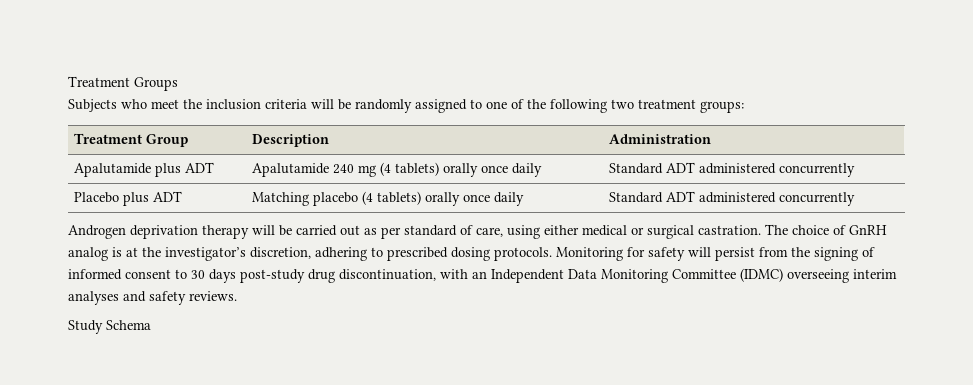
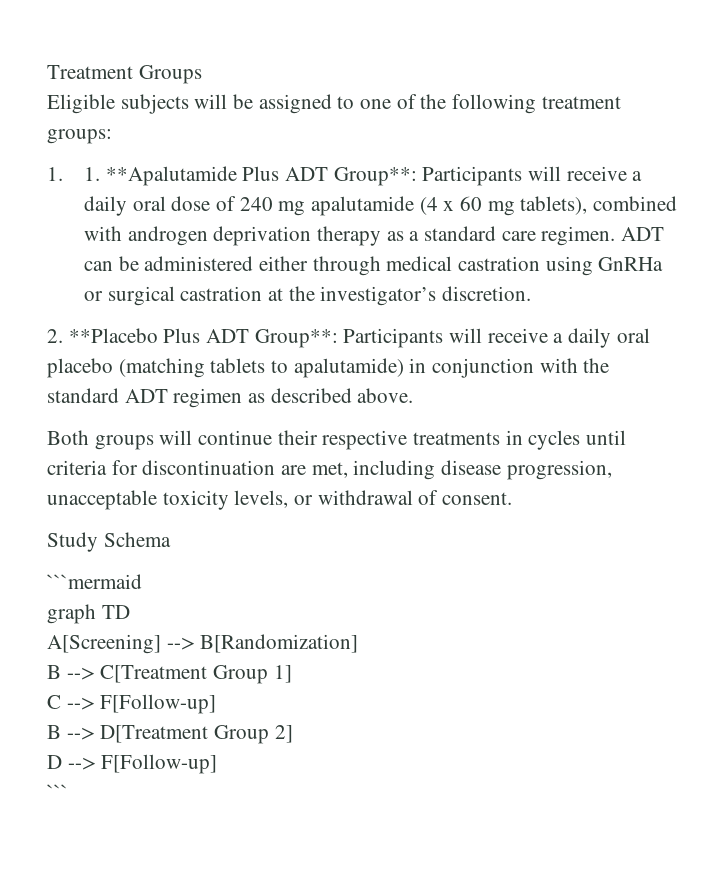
[68,99,412,113] Subjects who meet the inclusion criteria will be randomly -> [47,94,254,114] Eligible subjects will be
[611,99,634,109] two -> (537, 104) none
[73,133,188,147] [251,134,329,147] [608,134,711,144] [73,162,214,177] [251,162,542,177] [608,162,855,177] [73,191,182,206] [251,191,524,206] [608,191,855,206] [68,224,887,239] [68,247,875,261] [68,268,897,283] [68,291,237,305] [68,320,151,334] // Treatment Group | Description | Administration // Apalutamide plus ADT | Apalutamide 240 mg (4 tablets) orally once daily | Standard ADT administered concurrently // Placebo plus ADT | Matching placebo (4 tablets) orally once daily | Standard ADT administered concurrently // Androgen deprivation therapy will be carried out as per standard of care, using either medical or surgical castration. The choice of GnRH analog is at the investigator’s discretion, adhering to prescribed dosing protocols. Monitoring for safety will persist from the signing of informed consent to 30 days post-study drug discontinuation, with an Independent Data Monitoring Committee (IDMC) overseeing interim analyses and safety reviews. // Study Schema -> [47,166,643,186] [83,196,677,216] [83,226,664,246] [83,256,664,276] [83,286,531,306] [47,328,650,348] [47,358,610,378] [47,388,414,408] [47,430,627,450] [47,460,612,480] [47,490,513,510] [47,532,171,552] [47,574,142,589] [47,604,130,624] [47,634,359,654] [47,665,292,684] [47,694,217,714] [47,725,293,744] [47,754,218,774] [47,784,68,799] // 1. 1. **Apalutamide Plus ADT Group**: Participants will receive a daily oral dose of 240 mg apalutamide (4 x 60 mg tablets), combined with androgen deprivation therapy as a standard care regimen. ADT can be administered either through medical castration using GnRHa or surgical castration at the investigator’s discretion. // 2. **Placebo Plus ADT Group**: Participants will receive a daily oral placebo (matching tablets to apalutamide) in conjunction with the standard ADT regimen as described above. // Both groups will continue their respective treatments in cycles until criteria for discontinuation are met, including disease progression, unacceptable toxicity levels, or withdrawal of consent. // Study Schema // ```mermaid // graph TD // A[Screening] --> B[Randomization] // B --> C[Treatment Group 1] // C --> F[Follow-up] // B --> D[Treatment Group 2] // D --> F[Follow-up] // ```

